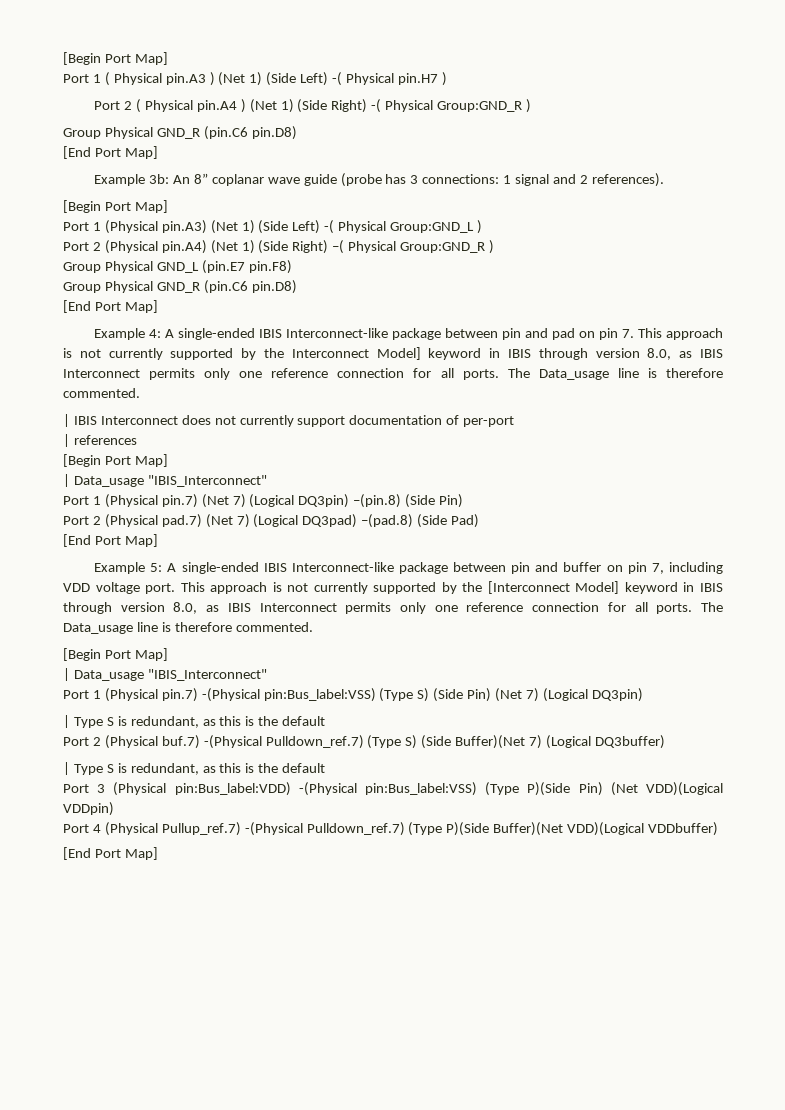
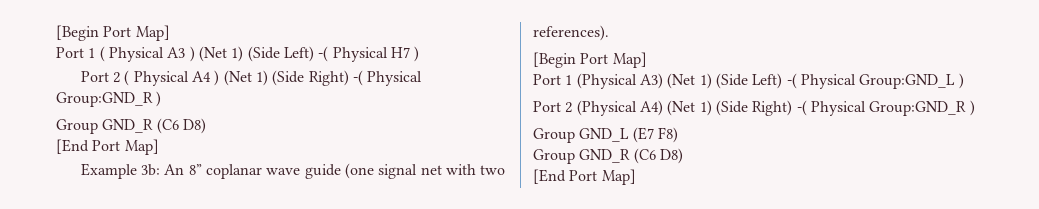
[165,73,206,85] pin.A3 -> [167,47,186,58] A3
[397,73,438,85] pin.H7 -> [390,47,410,58] H7
[196,100,237,112] pin.A4 -> [192,71,212,82] A4
[104,126,297,140] Physical GND_R (pin.C6 pin.D8) -> [102,118,206,134] GND_R (C6 D8)
[340,173,588,187] (probe has 3 connections: 1 signal and 2 -> [345,163,506,179] (one signal net with two
[161,220,207,234] pin.A3) -> [639,73,663,89] A3)
[161,240,495,254] [63,260,292,274] [63,280,297,294] [63,300,158,313] [94,328,724,340] [63,347,723,360] [63,368,724,380] [63,388,140,398] [63,414,515,427] [63,434,137,447] [63,454,168,467] [63,474,267,487] [63,494,464,508] [63,514,480,528] [63,534,158,547] [94,562,723,574] [63,581,723,594] [63,602,723,614] [63,622,313,634] [63,648,168,661] [63,668,267,681] [63,688,643,702] [63,715,326,728] [63,735,665,749] [63,762,326,775] [63,782,724,796] [63,802,114,816] [63,822,719,836] pin.A4) (Net 1) (Side Right) –( Physical Group:GND_R ) // Group Physical GND_L (pin.E7 pin.F8) // Group Physical GND_R (pin.C6 pin.D8) // [End Port Map] // Example 4: A single-ended IBIS Interconnect-like package between pin and pad on pin 7. This approach is not currently supported by the Interconnect Model] keyword in IBIS through version 8.0, as IBIS Interconnect permits only one reference connection for all ports. The Data_usage line is therefore commented. // | IBIS Interconnect does not currently support documentation of per-port // | references // [Begin Port Map] // | Data_usage "IBIS_Interconnect" // Port 1 (Physical pin.7) (Net 7) (Logical DQ3pin) –(pin.8) (Side Pin) // Port 2 (Physical pad.7) (Net 7) (Logical DQ3pad) –(pad.8) (Side Pad) // [End Port Map] // Example 5: A single-ended IBIS Interconnect-like package between pin and buffer on pin 7, including VDD voltage port. This approach is not currently supported by the [Interconnect Model] keyword in IBIS through version 8.0, as IBIS Interconnect permits only one reference connection for all ports. The Data_usage line is therefore commented. // [Begin Port Map] // | Data_usage "IBIS_Interconnect" // Port 1 (Physical pin.7) -(Physical pin:Bus_label:VSS) (Type S) (Side Pin) (Net 7) (Logical DQ3pin) // | Type S is redundant, as this is the default // Port 2 (Physical buf.7) -(Physical Pulldown_ref.7) (Type S) (Side Buffer)(Net 7) (Logical DQ3buffer) // | Type S is redundant, as this is the default // Port 3 (Physical pin:Bus_label:VDD) -(Physical pin:Bus_label:VSS) (Type P)(Side Pin) (Net VDD)(Logical VDDpin) // Port 4 (Physical Pullup_ref.7) -(Physical Pulldown_ref.7) (Type P)(Side Buffer)(Net VDD)(Logical VDDbuffer) -> [639,100,975,116] [533,127,678,143] [533,148,683,164] A4) (Net 1) (Side Right) -( Physical Group:GND_R ) // Group GND_L (E7 F8) // Group GND_R (C6 D8)

